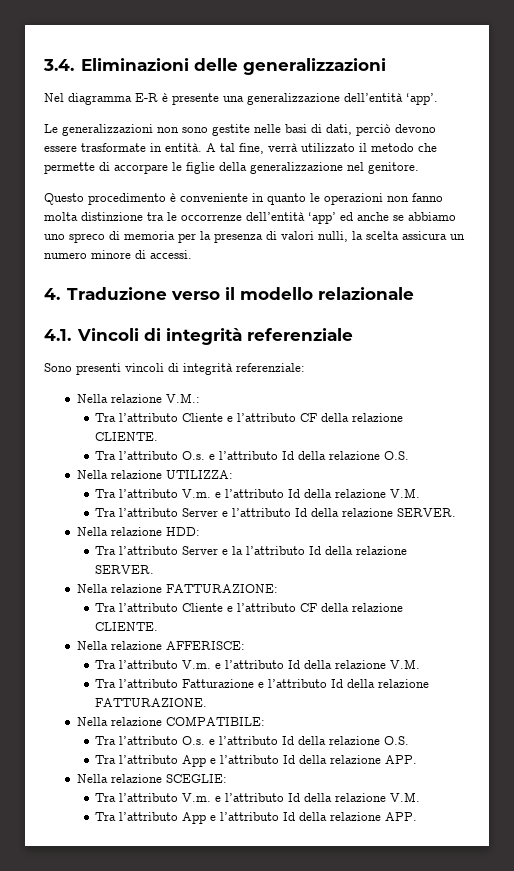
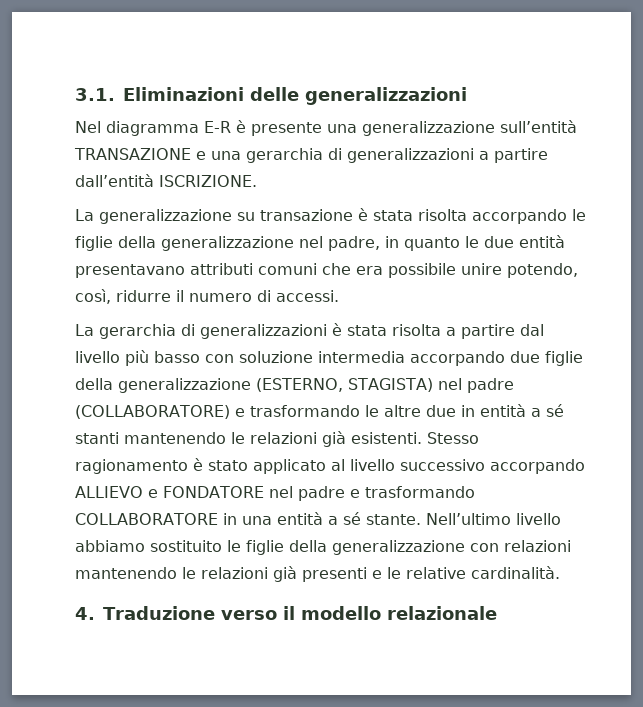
[43,59,74,71] 3.4. -> [75,88,115,101] 3.1.
[344,93,438,105] [44,124,436,136] [44,143,437,154] [44,162,168,174] dell’entità ‘app’. // Le generalizzazioni non sono gestite nelle basi di dati, perciò devono essere trasformate in entità. A tal fine, verrà utilizzato il metodo che permette di accorpare -> [500,120,577,133] [74,148,548,163] [75,174,257,187] [75,208,567,224] sull’entità TRANSAZIONE e una gerarchia di generalizzazioni a partire dall’entità ISCRIZIONE. // La generalizzazione su transazione è stata risolta accorpando
[368,162,419,174] [44,193,443,205] [44,212,456,224] [44,231,465,243] [44,250,192,259] genitore. // Questo procedimento è conveniente in quanto le operazioni non fanno molta distinzione tra le occorrenze dell’entità ‘app’ ed anche se abbiamo uno spreco di memoria per la presenza di valori nulli, la scelta assicura un numero minore di accessi. -> [328,235,565,251] [75,263,578,278] [75,289,339,304] [75,323,544,339] [75,350,583,366] [75,378,514,393] [75,404,564,419] [75,431,479,447] [75,458,585,474] [75,486,475,501] [75,512,561,525] [75,540,571,555] [75,566,560,582] padre, in quanto le due entità presentavano attributi comuni che era possibile unire potendo, così, ridurre il numero di accessi. // La gerarchia di generalizzazioni è stata risolta a partire dal livello più basso con soluzione intermedia accorpando due figlie della generalizzazione (ESTERNO, STAGISTA) nel padre (COLLABORATORE) e trasformando le altre due in entità a sé stanti mantenendo le relazioni già esistenti. Stesso ragionamento è stato applicato al livello successivo accorpando ALLIEVO e FONDATORE nel padre e trasformando COLLABORATORE in una entità a sé stante. Nell’ultimo livello abbiamo sostituito le figlie della generalizzazione con relazioni mantenendo le relazioni già presenti e le relative cardinalità.
[44,328,353,345] [44,363,305,375] [76,393,200,403] [95,413,404,422] [95,432,159,441] [95,451,410,460] [76,470,233,479] [95,488,421,498] [95,508,457,517] [76,527,200,536] [95,546,408,555] [95,565,155,574] [76,584,278,593] [95,603,404,612] [95,622,159,631] [76,641,245,650] [95,659,421,669] [95,679,430,688] [95,698,208,707] [76,716,265,726] [95,736,410,745] [95,755,418,767] [76,774,227,783] [95,792,421,802] [95,812,418,824] // 4.1. Vincoli di integrità referenziale // Sono presenti vincoli di integrità referenziale: // Nella relazione V.M.: // Tra l’attributo Cliente e l’attributo CF della relazione CLIENTE. // Tra l’attributo O.s. e l’attributo Id della relazione O.S. // Nella relazione UTILIZZA: // Tra l’attributo V.m. e l’attributo Id della relazione V.M. // Tra l’attributo Server e l’attributo Id della relazione SERVER. // Nella relazione HDD: // Tra l’attributo Server e la l’attributo Id della relazione SERVER. // Nella relazione FATTURAZIONE: // Tra l’attributo Cliente e l’attributo CF della relazione CLIENTE. // Nella relazione AFFERISCE: // Tra l’attributo V.m. e l’attributo Id della relazione V.M. // Tra l’attributo Fatturazione e l’attributo Id della relazione FATTURAZIONE. // Nella relazione COMPATIBILE: // Tra l’attributo O.s. e l’attributo Id della relazione O.S. // Tra l’attributo App e l’attributo Id della relazione APP. // Nella relazione SCEGLIE: // Tra l’attributo V.m. e l’attributo Id della relazione V.M. // Tra l’attributo App e l’attributo Id della relazione APP. -> (497, 613) none

